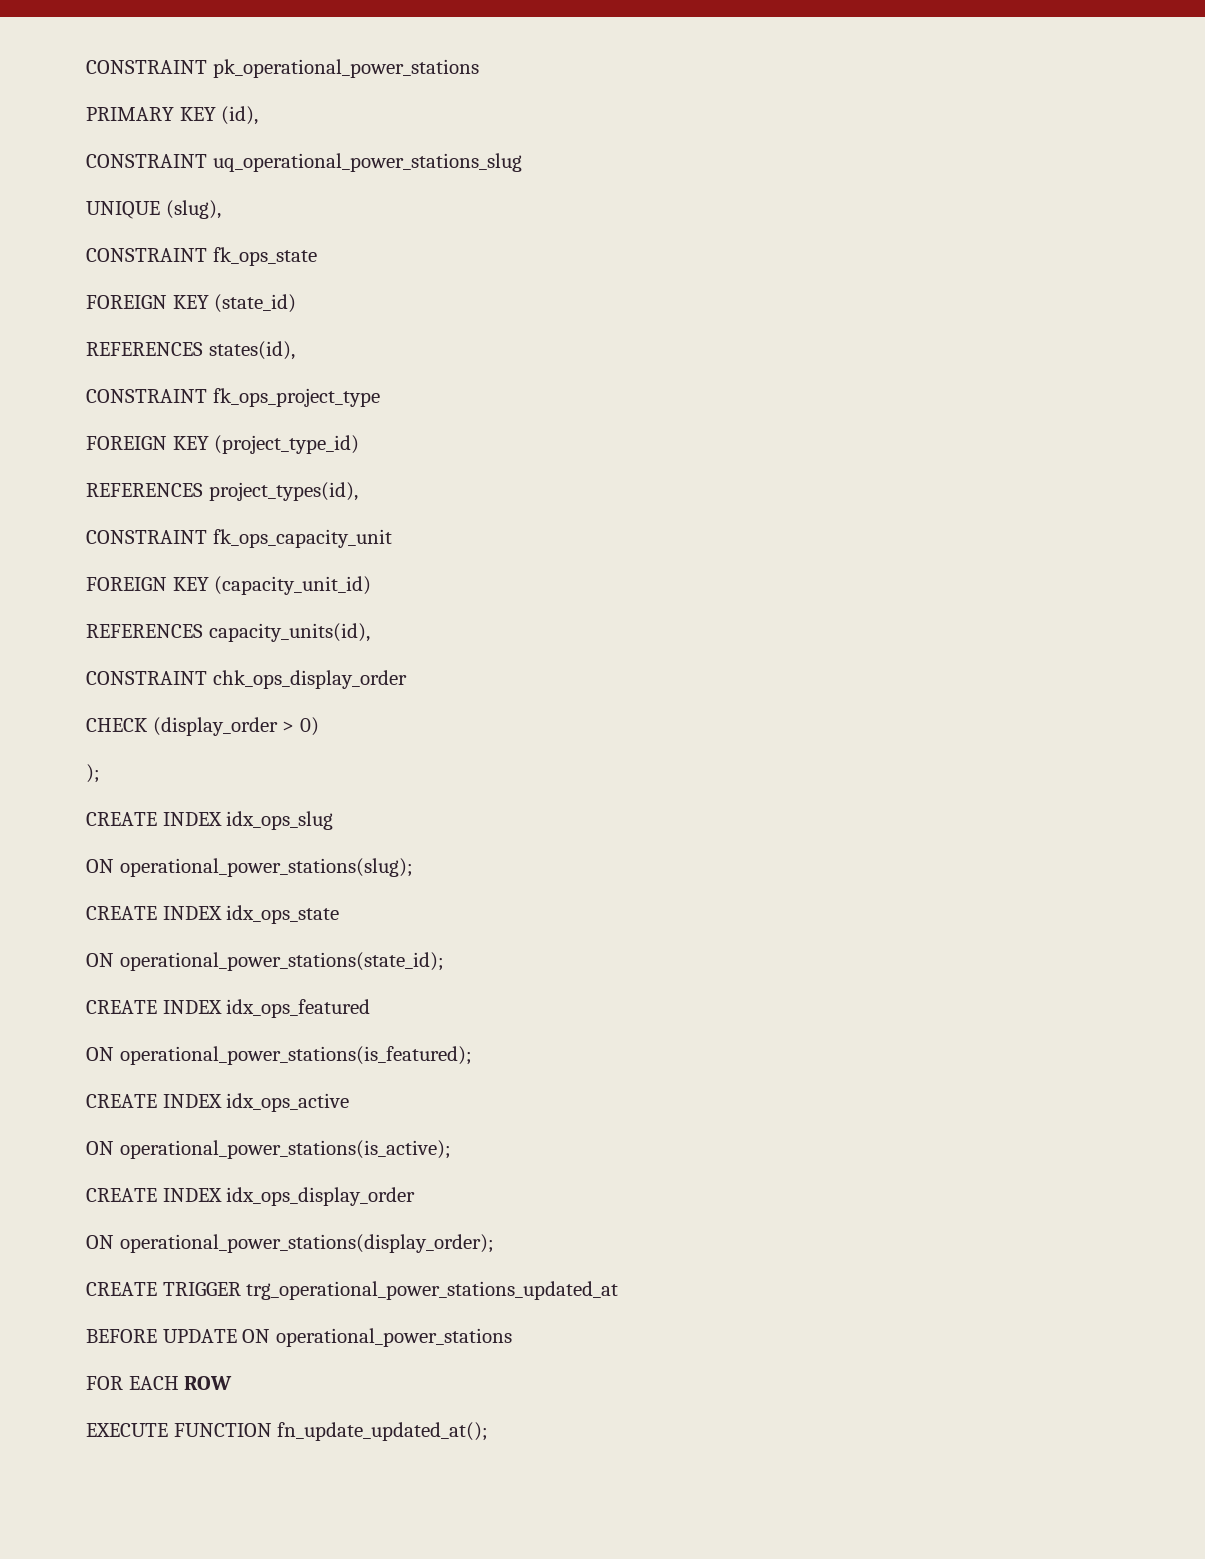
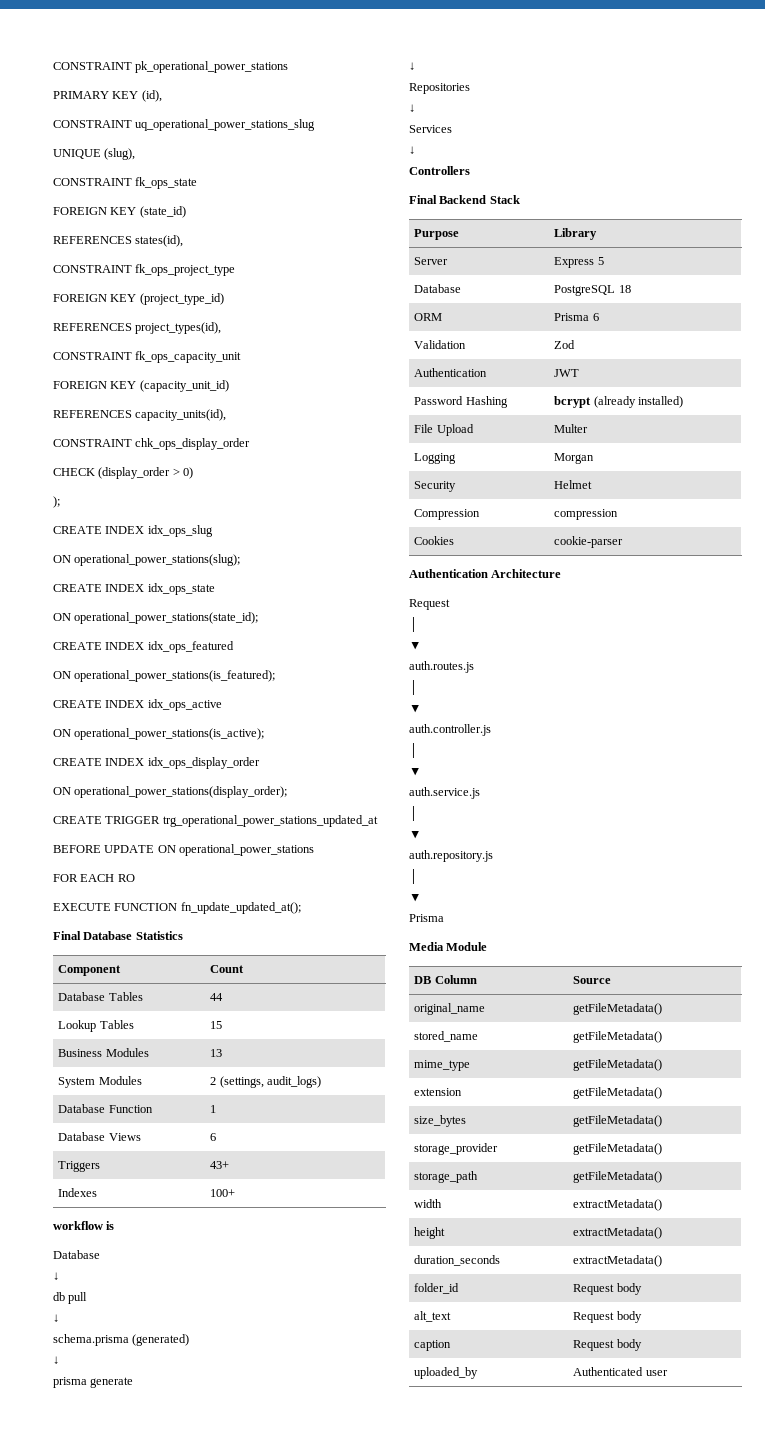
[184,1376,233,1390] ROW -> [117,874,135,882] RO
(489, 1431) none -> [53,931,183,940] [58,965,122,976] [210,965,245,973] [58,992,143,1001] [210,993,224,1001] [58,1020,134,1032] [210,1021,223,1029] [58,1048,149,1057] [210,1049,223,1057] [58,1076,142,1088] [210,1076,322,1088] [58,1104,153,1113] [210,1105,217,1113] [58,1132,141,1141] [210,1133,217,1141] [58,1161,101,1172] [210,1161,230,1169] [58,1188,98,1197] [210,1189,236,1197] [53,1221,115,1230] [53,1250,100,1259] [53,1272,59,1280] [53,1292,88,1304] [53,1314,59,1322] [53,1334,190,1346] [53,1356,59,1364] [53,1377,134,1388] [409,62,415,70] [409,83,470,94] [409,104,415,112] [409,125,452,133] [409,146,415,154] [409,166,470,175] [409,195,520,204] [414,229,460,240] [554,228,598,240] [414,257,449,265] [554,257,604,268] [414,284,462,293] [554,285,631,296] [414,313,443,321] [554,313,599,321] [414,340,467,349] [554,340,576,349] [414,368,488,377] [554,369,580,377] [414,396,508,408] [554,396,684,408] [414,424,474,436] [554,424,589,433] [414,453,457,464] [554,453,595,464] [414,481,457,492] [554,480,593,489] [414,509,481,520] [554,509,619,520] [414,536,455,545] [554,536,624,548] [409,569,562,578] [409,599,450,610] [409,617,418,632] [409,642,421,650] [409,661,474,673] [409,680,418,695] [409,705,421,713] [409,724,491,736] [409,743,418,758] [409,768,421,776] [409,787,480,799] [409,806,418,821] [409,831,421,839] [409,850,493,862] [409,869,418,884] [409,894,421,902] [409,914,444,922] [409,942,488,951] [414,975,477,984] [573,976,612,984] [414,1003,486,1015] [573,1003,663,1015] [414,1031,479,1042] [573,1031,663,1043] [414,1060,471,1071] [573,1059,663,1071] [414,1088,463,1096] [573,1087,663,1099] [414,1115,467,1127] [573,1115,663,1127] [414,1143,499,1155] [573,1143,663,1155] [414,1171,479,1183] [573,1171,663,1183] [414,1199,443,1208] [573,1199,663,1211] [414,1227,446,1239] [573,1227,663,1239] [414,1255,501,1266] [573,1255,663,1267] [414,1283,460,1294] [573,1283,642,1295] [414,1311,452,1322] [573,1311,642,1323] [414,1340,452,1351] [573,1339,642,1351] [414,1367,479,1379] [573,1367,668,1376] // Final Database Statistics // Component | Count // Database Tables | 44 // Lookup Tables | 15 // Business Modules | 13 // System Modules | 2 (settings, audit_logs) // Database Function | 1 // Database Views | 6 // Triggers | 43+ // Indexes | 100+ // workflow is // Database // ↓ // db pull // ↓ // schema.prisma (generated) // ↓ // prisma generate // ↓ // Repositories // ↓ // Services // ↓ // Controllers // Final Backend Stack // Purpose | Library // Server | Express 5 // Database | PostgreSQL 18 // ORM | Prisma 6 // Validation | Zod // Authentication | JWT // Password Hashing | bcrypt (already installed) // File Upload | Multer // Logging | Morgan // Security | Helmet // Compression | compression // Cookies | cookie-parser // Authentication Architecture // Request // │ // ▼ // auth.routes.js // │ // ▼ // auth.controller.js // │ // ▼ // auth.service.js // │ // ▼ // auth.repository.js // │ // ▼ // Prisma // Media Module // DB Column | Source // original_name | getFileMetadata() // stored_name | getFileMetadata() // mime_type | getFileMetadata() // extension | getFileMetadata() // size_bytes | getFileMetadata() // storage_provider | getFileMetadata() // storage_path | getFileMetadata() // width | extractMetadata() // height | extractMetadata() // duration_seconds | extractMetadata() // folder_id | Request body // alt_text | Request body // caption | Request body // uploaded_by | Authenticated user

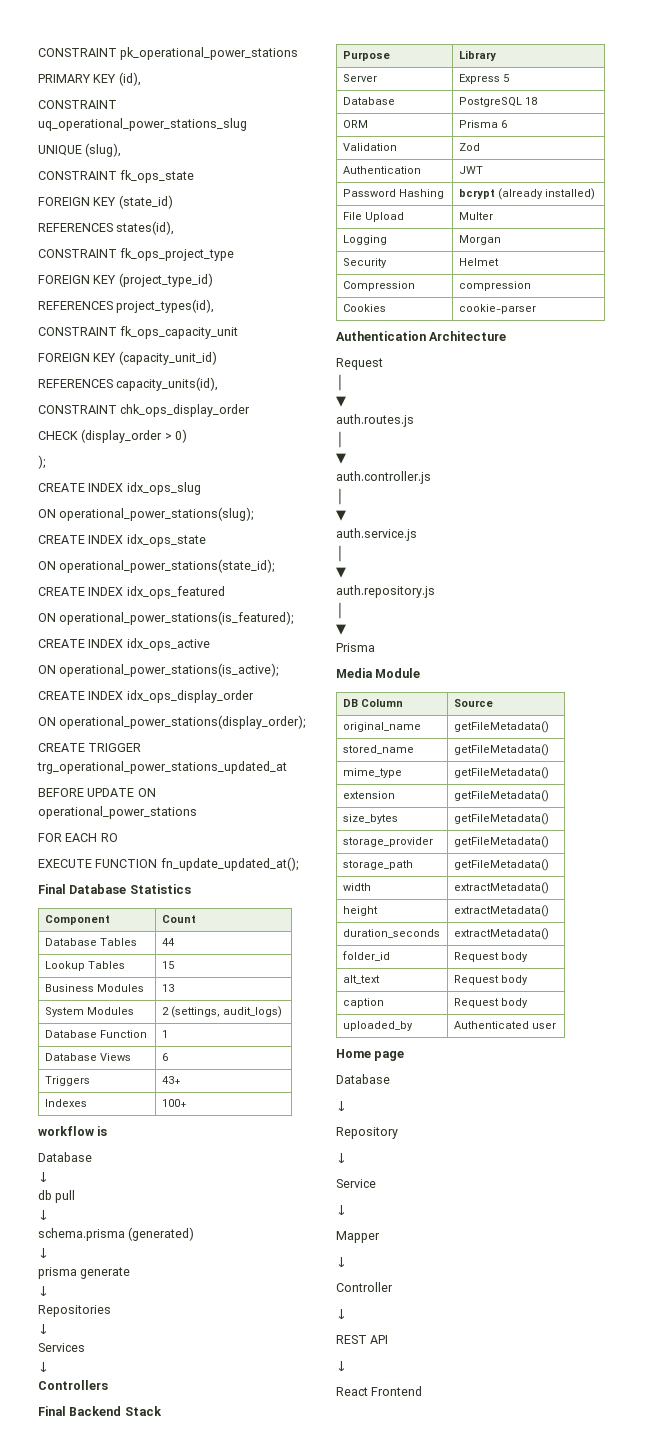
(668, 1373) none -> [336,1049,405,1061] [336,1074,390,1084] [336,1101,347,1111] [336,1127,398,1139] [336,1153,347,1163] [336,1179,376,1188] [336,1205,347,1215] [336,1231,380,1243] [336,1257,347,1267] [336,1282,393,1292] [336,1309,347,1319] [336,1335,389,1344] [336,1361,347,1371] [336,1386,423,1396] // Home page // Database // ↓ // Repository // ↓ // Service // ↓ // Mapper // ↓ // Controller // ↓ // REST API // ↓ // React Frontend

